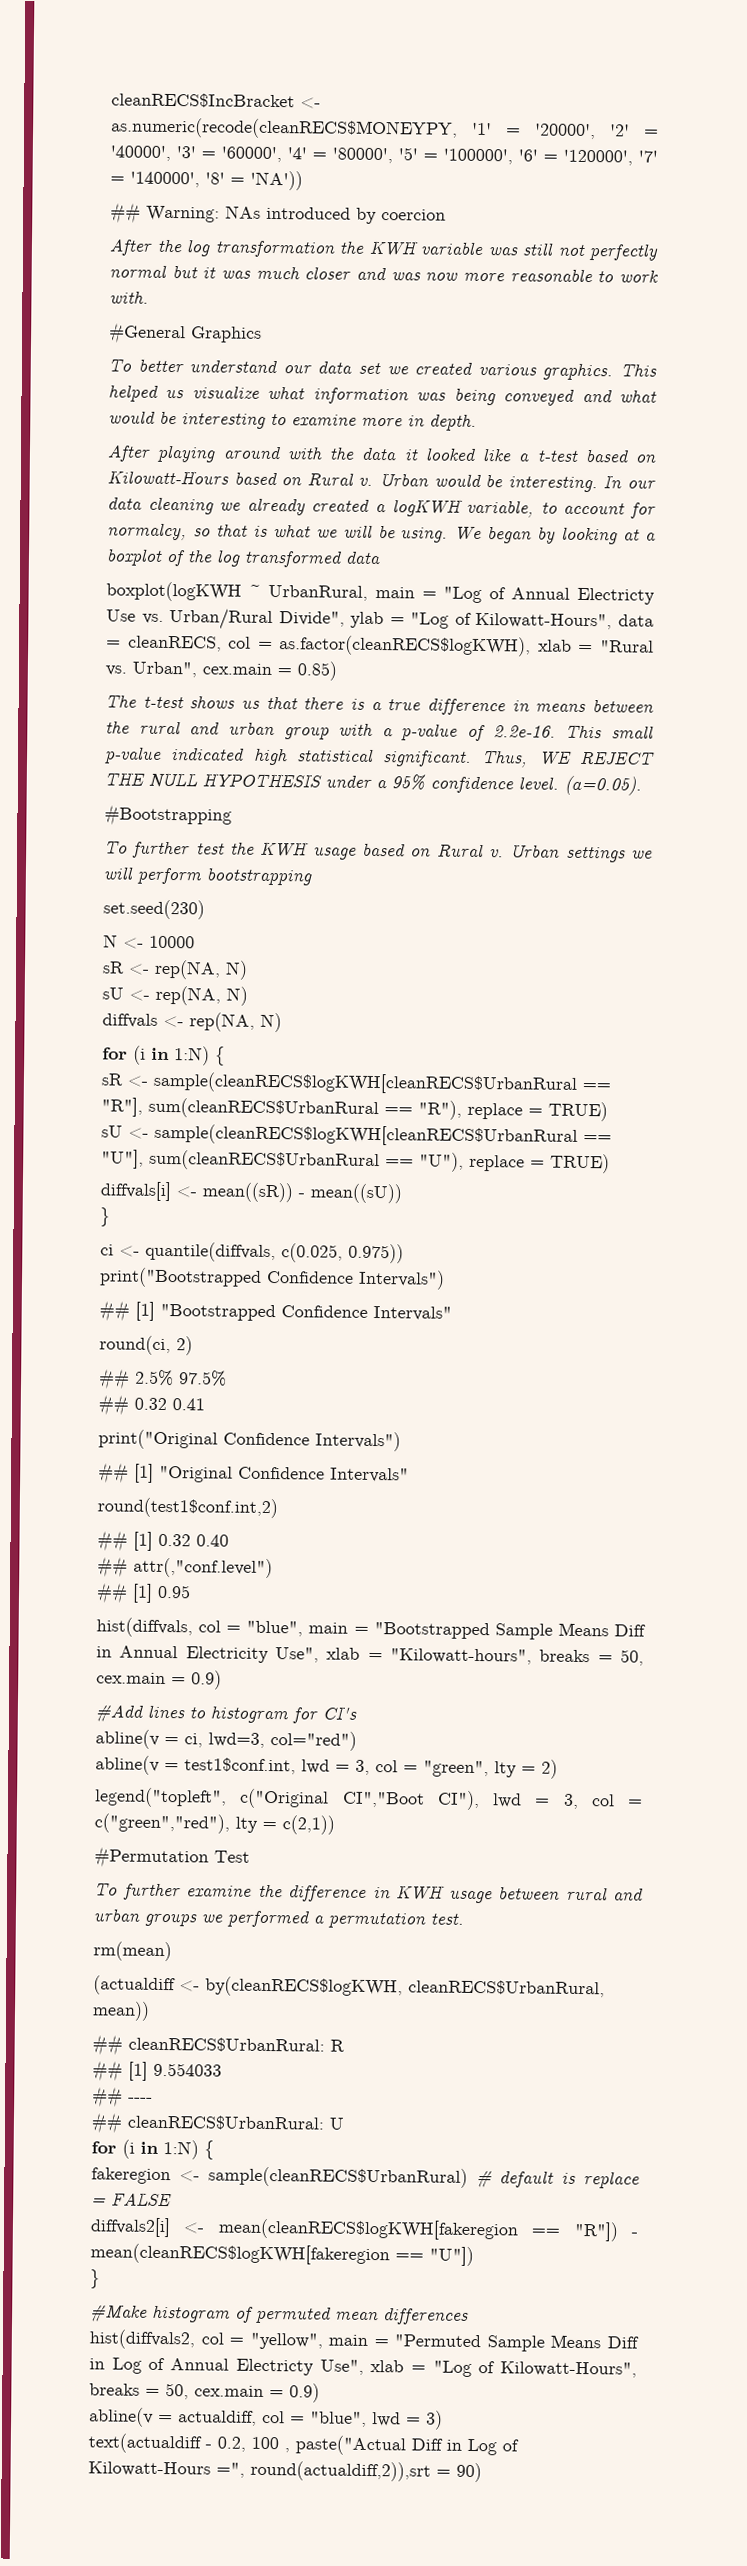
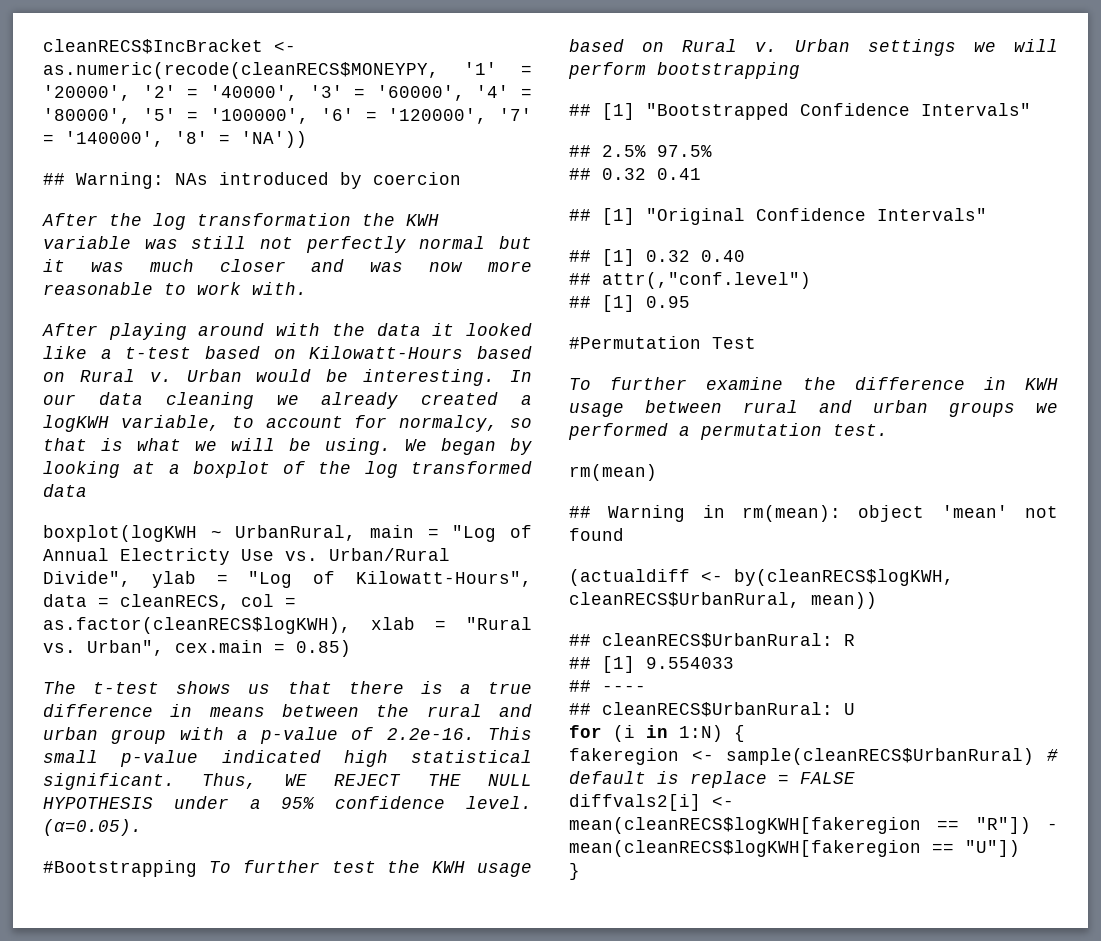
[109,322,262,345] [108,358,658,381] [108,384,658,406] [108,410,477,431] // #General Graphics // To better understand our data set we created various graphics. This helped us visualize what information was being conveyed and what would be interesting to examine more in depth. -> (307, 288) none
(232, 815) // -> (197, 868) none
[103,899,205,920] [103,934,195,949] [102,959,248,980] [102,985,248,1006] [102,1012,282,1033] [102,1045,225,1066] [101,1071,611,1095] [101,1097,608,1122] [101,1123,612,1147] [101,1149,610,1174] [100,1181,402,1204] [100,1207,110,1227] [100,1241,404,1264] [99,1267,445,1290] // set.seed(230) // N <- 10000 // sR <- rep(NA, N) // sU <- rep(NA, N) // diffvals <- rep(NA, N) // for (i in 1:N) { // sR <- sample(cleanRECS$logKWH[cleanRECS$UrbanRural == "R"], sum(cleanRECS$UrbanRural == "R"), replace = TRUE) // sU <- sample(cleanRECS$logKWH[cleanRECS$UrbanRural == "U"], sum(cleanRECS$UrbanRural == "U"), replace = TRUE) // diffvals[i] <- mean((sR)) - mean((sU)) // } // ci <- quantile(diffvals, c(0.025, 0.975)) // print("Bootstrapped Confidence Intervals") -> (800, 70) none
[99,1335,193,1356] // round(ci, 2) -> (1031, 109) none
[98,1429,401,1452] // print("Original Confidence Intervals") -> (701, 174) none
[97,1497,278,1519] // round(test1$conf.int,2) -> (987, 214) none
[96,1617,646,1640] [96,1645,644,1666] [96,1670,222,1690] [95,1704,357,1724] [95,1729,357,1751] [95,1755,558,1779] [94,1787,643,1811] [94,1813,335,1835] // hist(diffvals, col = "blue", main = "Bootstrapped Sample Means Diff in Annual Electricity Use", xlab = "Kilowatt-hours", breaks = 50, cex.main = 0.9) // #Add lines to histogram for CI's // abline(v = ci, lwd=3, col="red") // abline(v = test1$conf.int, lwd = 3, col = "green", lty = 2) // legend("topleft", c("Original CI","Boot CI"), lwd = 3, col = c("green","red"), lty = c(2,1)) -> (690, 302) none
(172, 1951) none -> [569,505,1058,522] [569,528,624,541] // ## Warning in rm(mean): object 'mean' not found
[90,2304,469,2325] [89,2329,639,2352] [89,2357,637,2378] [89,2383,320,2403] [89,2407,443,2430] [88,2433,519,2456] [88,2460,482,2483] // #Make histogram of permuted mean differences // hist(diffvals2, col = "yellow", main = "Permuted Sample Means Diff in Log of Annual Electricty Use", xlab = "Log of Kilowatt-Hours", breaks = 50, cex.main = 0.9) // abline(v = actualdiff, col = "blue", lwd = 3) // text(actualdiff - 0.2, 100 , paste("Actual Diff in Log of Kilowatt-Hours =", round(actualdiff,2)),srt = 90) -> (580, 871) none

